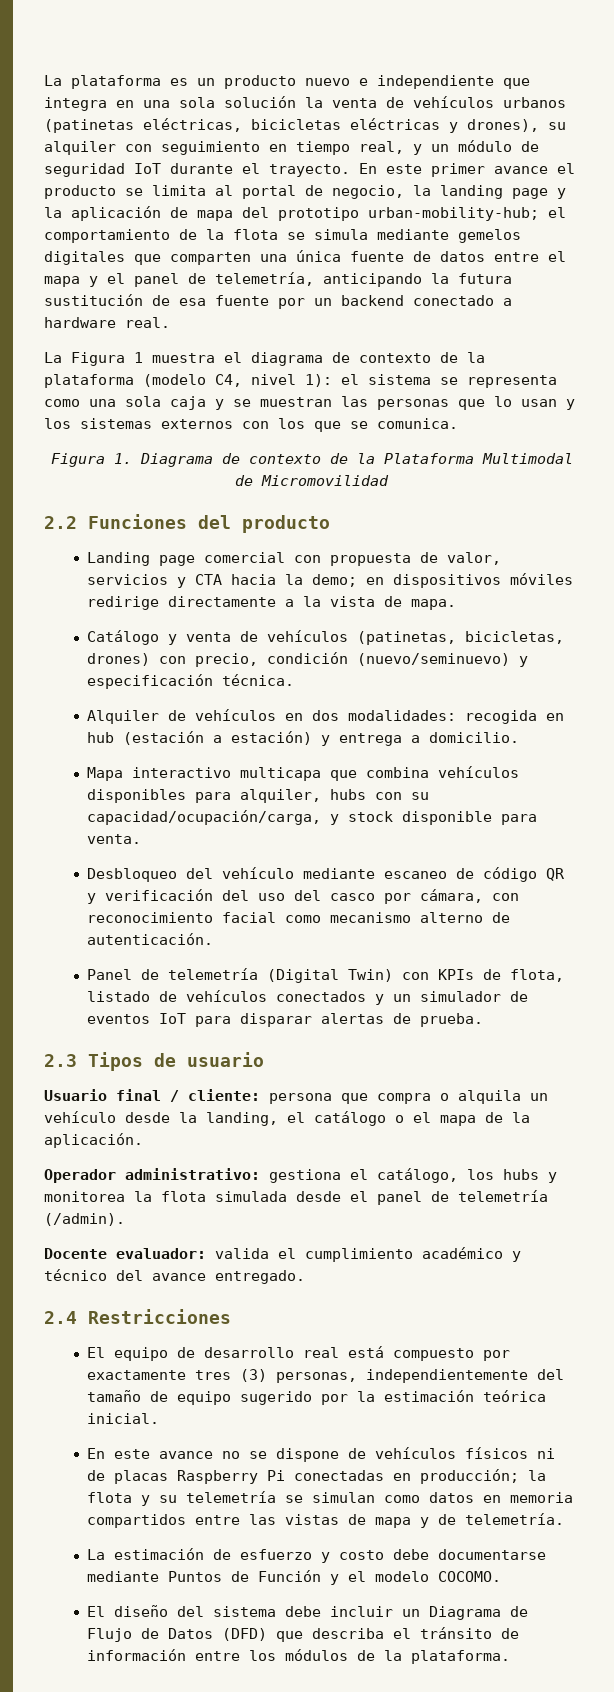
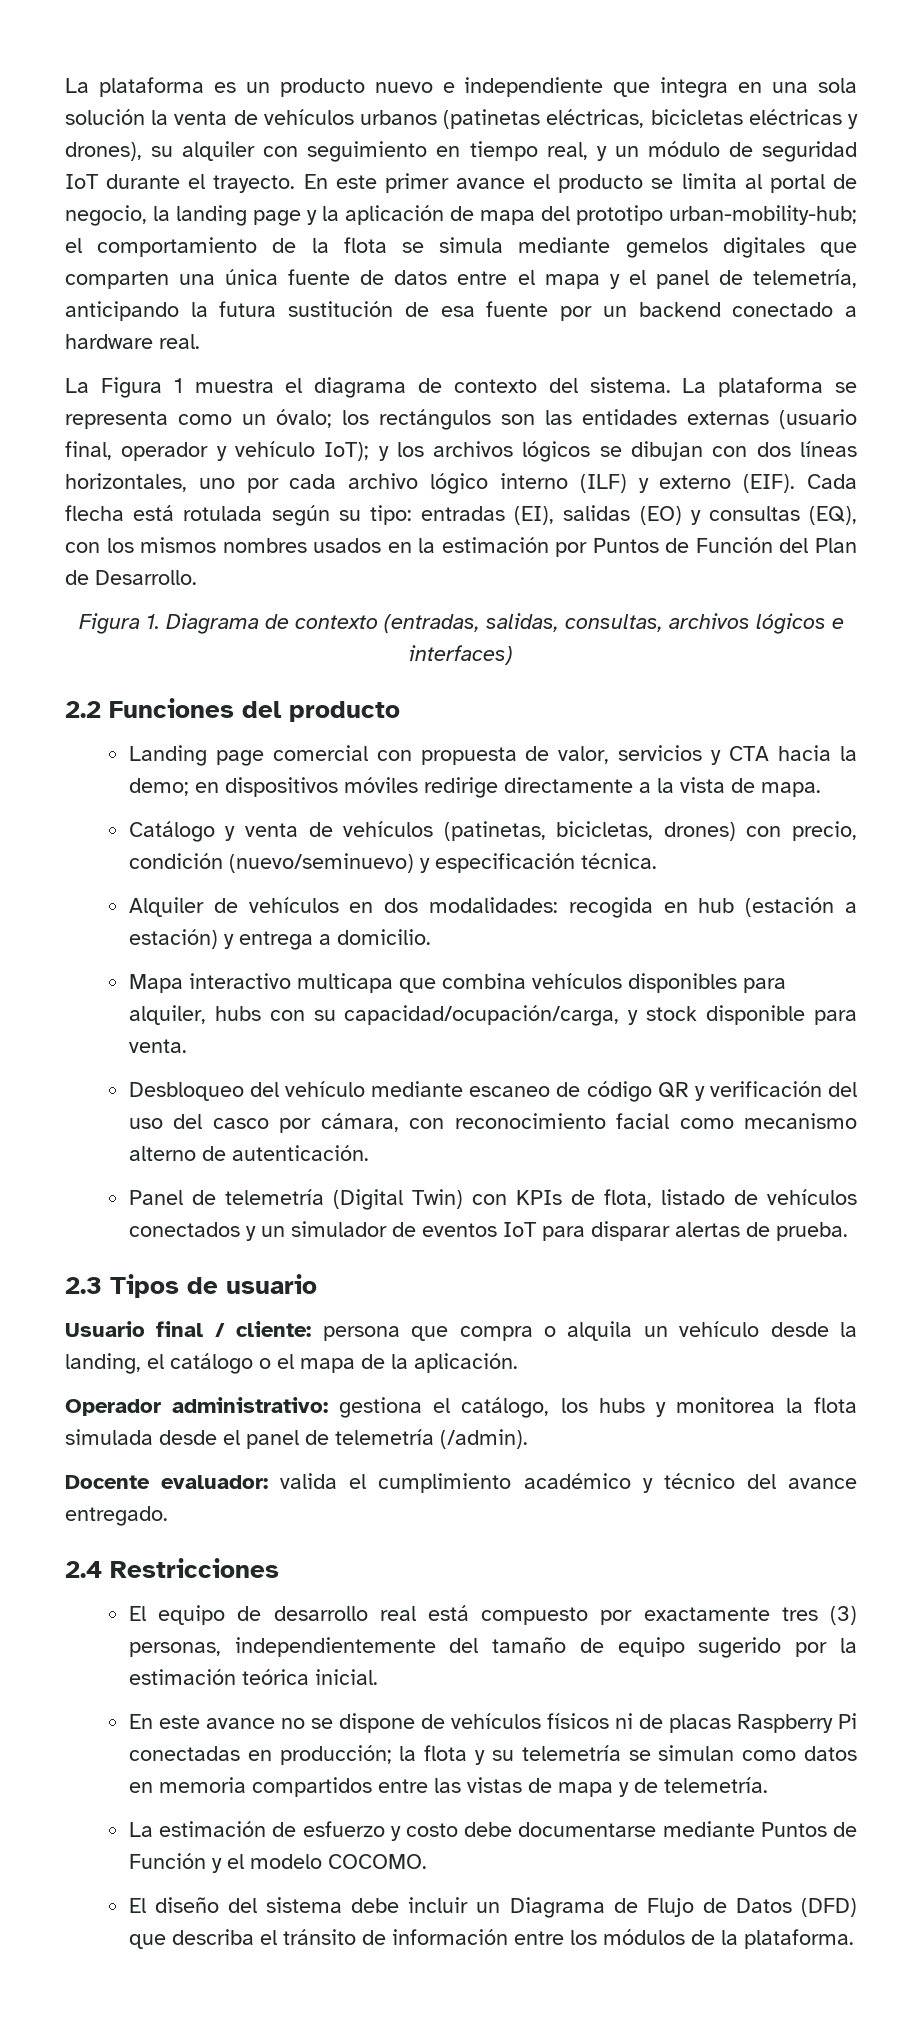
[440,352,485,363] [44,374,557,388] [44,396,575,410] [44,418,458,432] de la plataforma (modelo C4, nivel 1): el sistema se representa como una sola caja y se muestran las personas que lo usan y los sistemas externos con los que se comunica. -> [548,377,858,397] [65,409,857,430] [65,441,857,462] [65,473,858,494] [65,505,857,526] [65,537,858,557] [65,570,197,585] del sistema. La plataforma se representa como un óvalo; los rectángulos son las entidades externas (usuario final, operador y vehículo IoT); y los archivos lógicos se dibujan con dos líneas horizontales, uno por cada archivo lógico interno (ILF) y externo (EIF). Cada flecha está rotulada según su tipo: entradas (EI), salidas (EO) y consultas (EQ), con los mismos nombres usados en la estimación por Puntos de Función del Plan de Desarrollo.
[329,453,573,464] [235,475,389,486] de la Plataforma Multimodal de Micromovilidad -> [383,613,844,634] [409,645,513,665] (entradas, salidas, consultas, archivos lógicos e interfaces)

